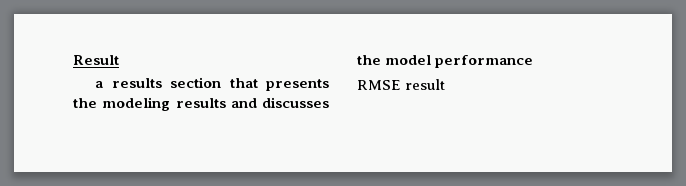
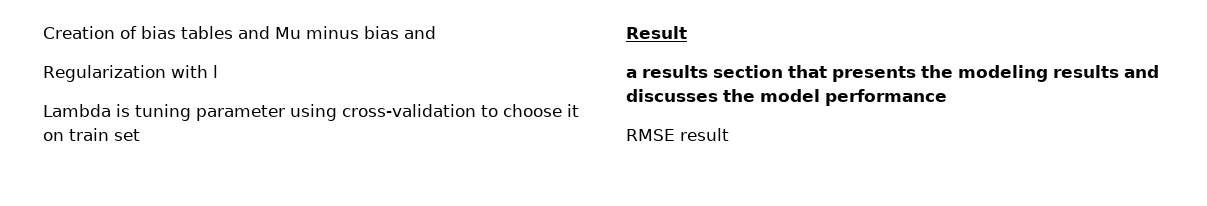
(73, 60) none -> [43,26,436,39] [43,65,218,82] [43,104,579,121] [43,128,140,141] Creation of bias tables and Mu minus bias and // Regularization with l // Lambda is tuning parameter using cross-validation to choose it on train set //

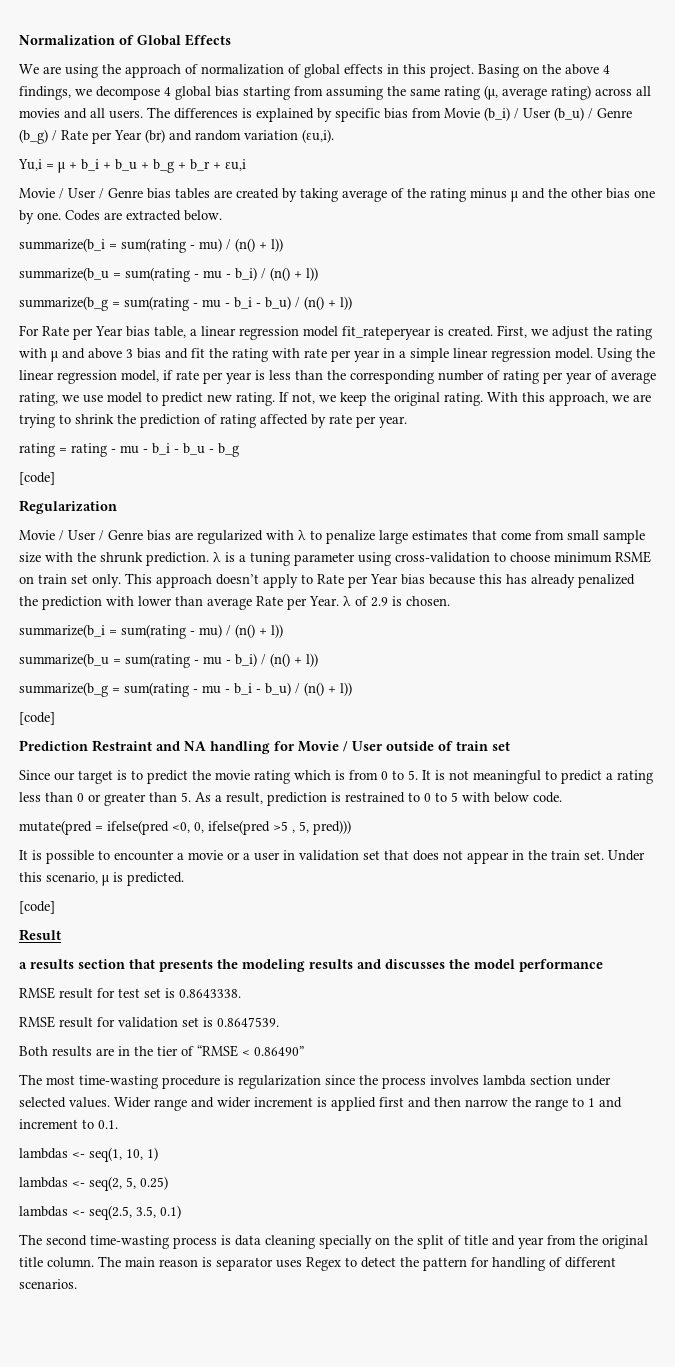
[43,26,436,39] [43,65,218,82] [43,104,130,117] Creation of bias tables and Mu minus bias and // Regularization with l // Lambda is -> [19,34,231,46] [19,64,610,78] [19,85,651,100] [19,107,632,122] [19,129,334,144] [18,159,246,173] [19,188,655,202] [19,210,222,224] [19,238,283,253] [19,267,318,282] [19,296,352,311] [19,325,652,340] [19,348,655,362] [19,370,656,384] [19,392,651,406] [19,414,407,428] [19,443,239,457] [19,472,55,485] [19,500,117,514] [19,530,645,544] [19,552,246,566] Normalization of Global Effects // We are using the approach of normalization of global effects in this project. Basing on the above 4 findings, we decompose 4 global bias starting from assuming the same rating (μ, average rating) across all movies and all users. The differences is explained by specific bias from Movie (b_i) / User (b_u) / Genre (b_g) / Rate per Year (br) and random variation (εu,i). // Yu,i = μ + b_i + b_u + b_g + b_r + εu,i // Movie / User / Genre bias tables are created by taking average of the rating minus μ and the other bias one by one. Codes are extracted below. // summarize(b_i = sum(rating - mu) / (n() + l)) // summarize(b_u = sum(rating - mu - b_i) / (n() + l)) // summarize(b_g = sum(rating - mu - b_i - b_u) / (n() + l)) // For Rate per Year bias table, a linear regression model fit_rateperyear is created. First, we adjust the rating with μ and above 3 bias and fit the rating with rate per year in a simple linear regression model. Using the linear regression model, if rate per year is less than the corresponding number of rating per year of average rating, we use model to predict new rating. If not, we keep the original rating. With this approach, we are trying to shrink the prediction of rating affected by rate per year. // rating = rating - mu - b_i - b_u - b_g // [code] // Regularization // Movie / User / Genre bias are regularized with λ to penalize large estimates that come from small sample size with the shrunk prediction. λ is a
[567,104,579,117] it -> [554,551,651,563] minimum RSME
(140, 135) none -> [92,573,635,588] [19,596,450,610] [19,624,283,639] [19,653,318,668] [19,682,352,697] [19,712,55,725] [19,740,510,754] [19,770,653,784] [19,792,562,806] [19,820,351,835] [19,850,645,864] [19,872,184,886] [19,901,55,914] only. This approach doesn’t apply to Rate per Year bias because this has already penalized the prediction with lower than average Rate per Year. λ of 2.9 is chosen. // summarize(b_i = sum(rating - mu) / (n() + l)) // summarize(b_u = sum(rating - mu - b_i) / (n() + l)) // summarize(b_g = sum(rating - mu - b_i - b_u) / (n() + l)) // [code] // Prediction Restraint and NA handling for Movie / User outside of train set // Since our target is to predict the movie rating which is from 0 to 5. It is not meaningful to predict a rating less than 0 or greater than 5. As a result, prediction is restrained to 0 to 5 with below code. // mutate(pred = ifelse(pred <0, 0, ifelse(pred >5 , 5, pred))) // It is possible to encounter a movie or a user in validation set that does not appear in the train set. Under this scenario, μ is predicted. // [code]
(729, 134) none -> [97,988,241,998] [19,1016,279,1028] [19,1045,304,1057] [19,1074,611,1089] [19,1097,622,1111] [19,1119,118,1129] [19,1147,158,1162] [19,1176,168,1191] [19,1205,181,1220] [19,1234,648,1249] [19,1256,616,1271] [19,1279,77,1289] for test set is 0.8643338. // RMSE result for validation set is 0.8647539. // Both results are in the tier of “RMSE < 0.86490” // The most time-wasting procedure is regularization since the process involves lambda section under selected values. Wider range and wider increment is applied first and then narrow the range to 1 and increment to 0.1. // lambdas <- seq(1, 10, 1) // lambdas <- seq(2, 5, 0.25) // lambdas <- seq(2.5, 3.5, 0.1) // The second time-wasting process is data cleaning specially on the split of title and year from the original title column. The main reason is separator uses Regex to detect the pattern for handling of different scenarios.

